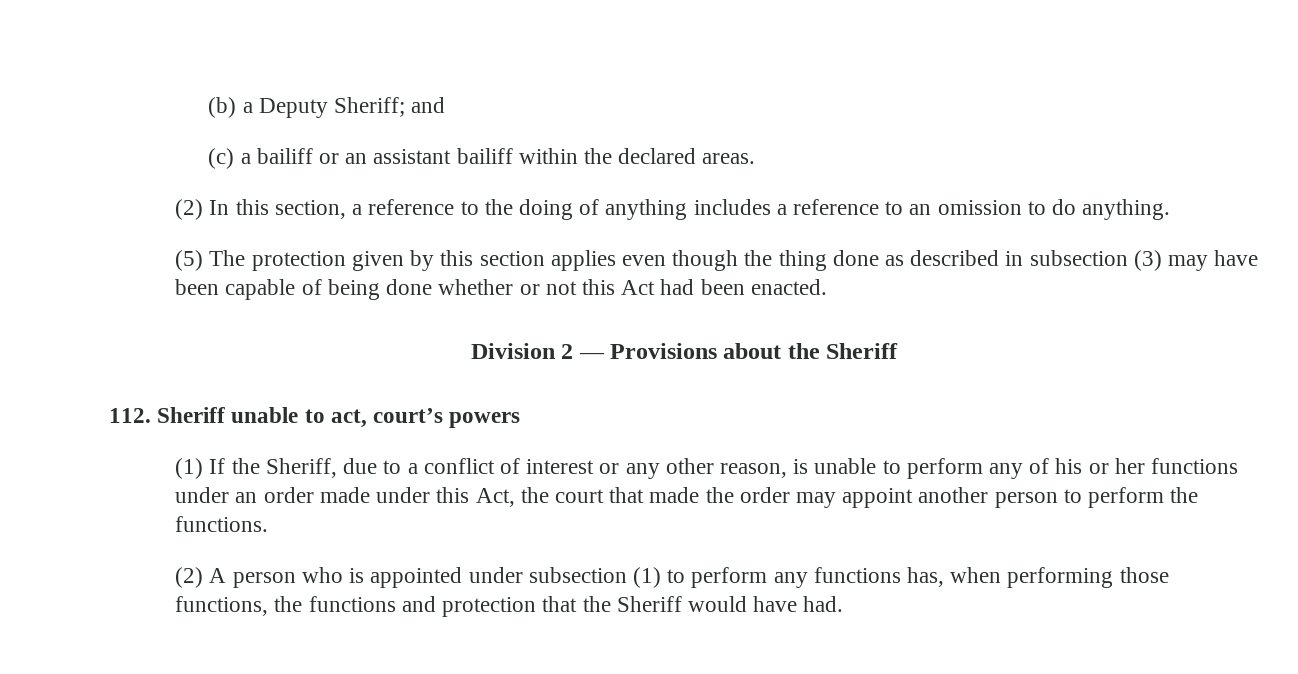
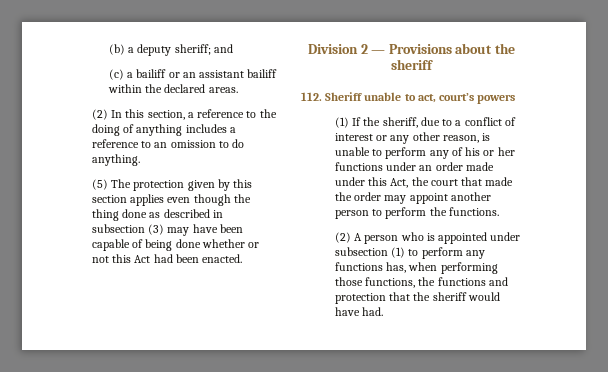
[258,97,405,118] Deputy Sheriff; -> [137,44,211,56] deputy sheriff;
[826,343,899,359] Sheriff -> [391,59,433,70] sheriff
[265,458,337,478] Sheriff, -> [382,117,418,128] sheriff,
[616,596,682,612] Sheriff -> [432,292,467,301] sheriff

